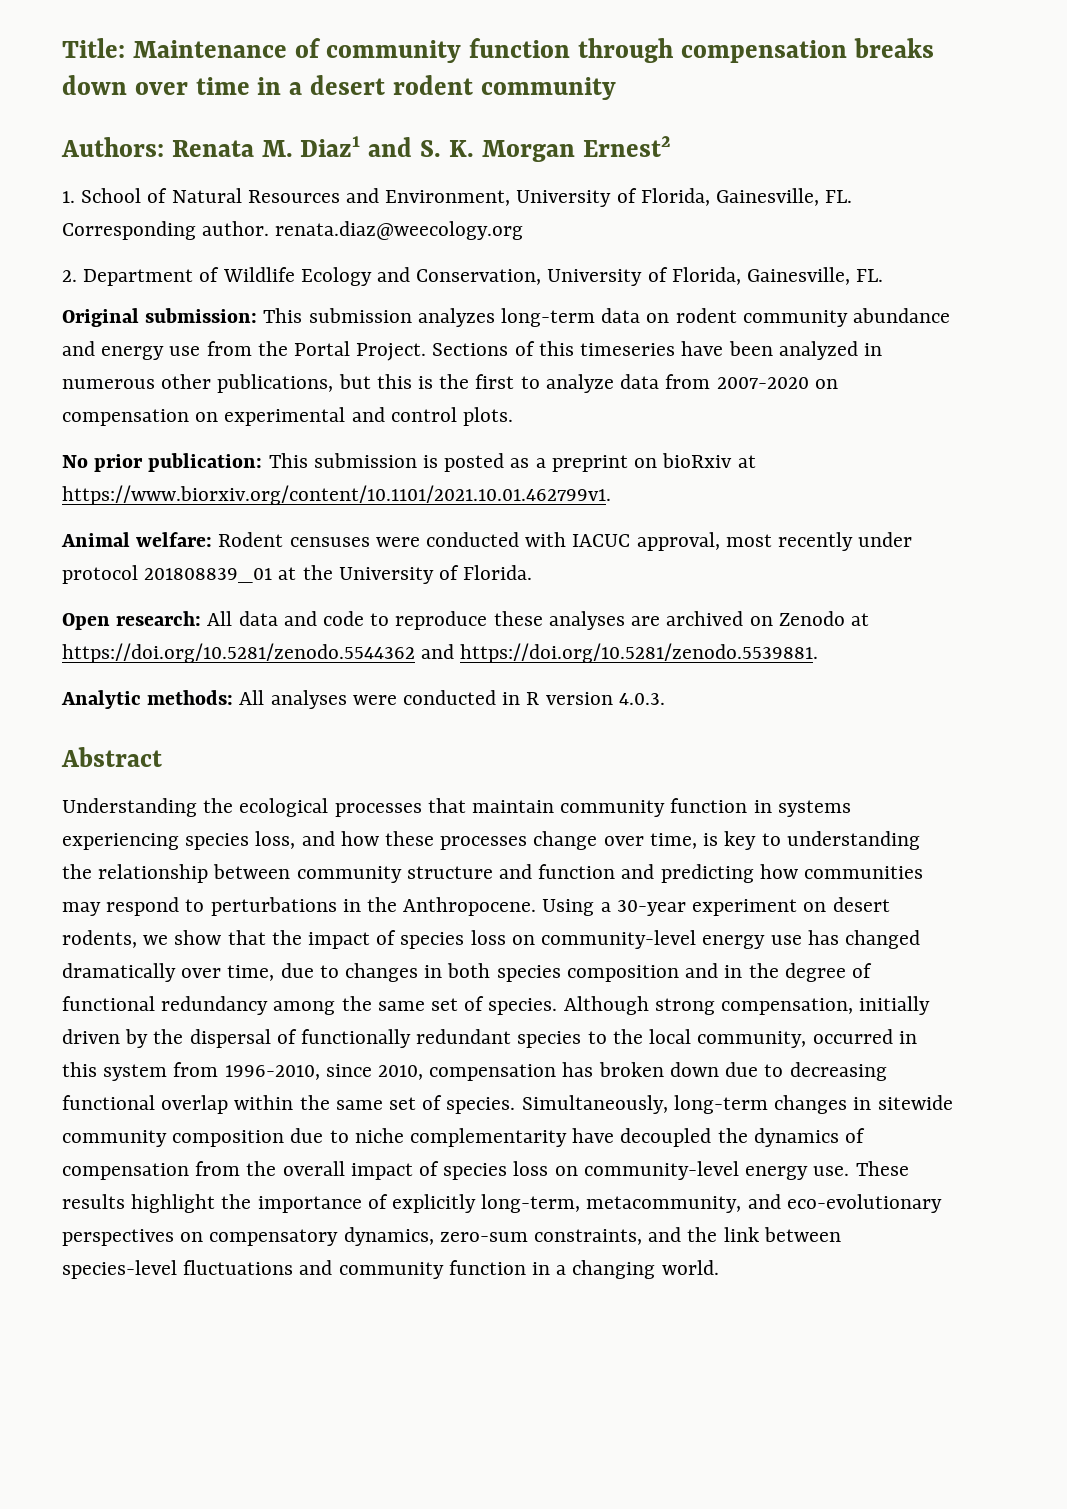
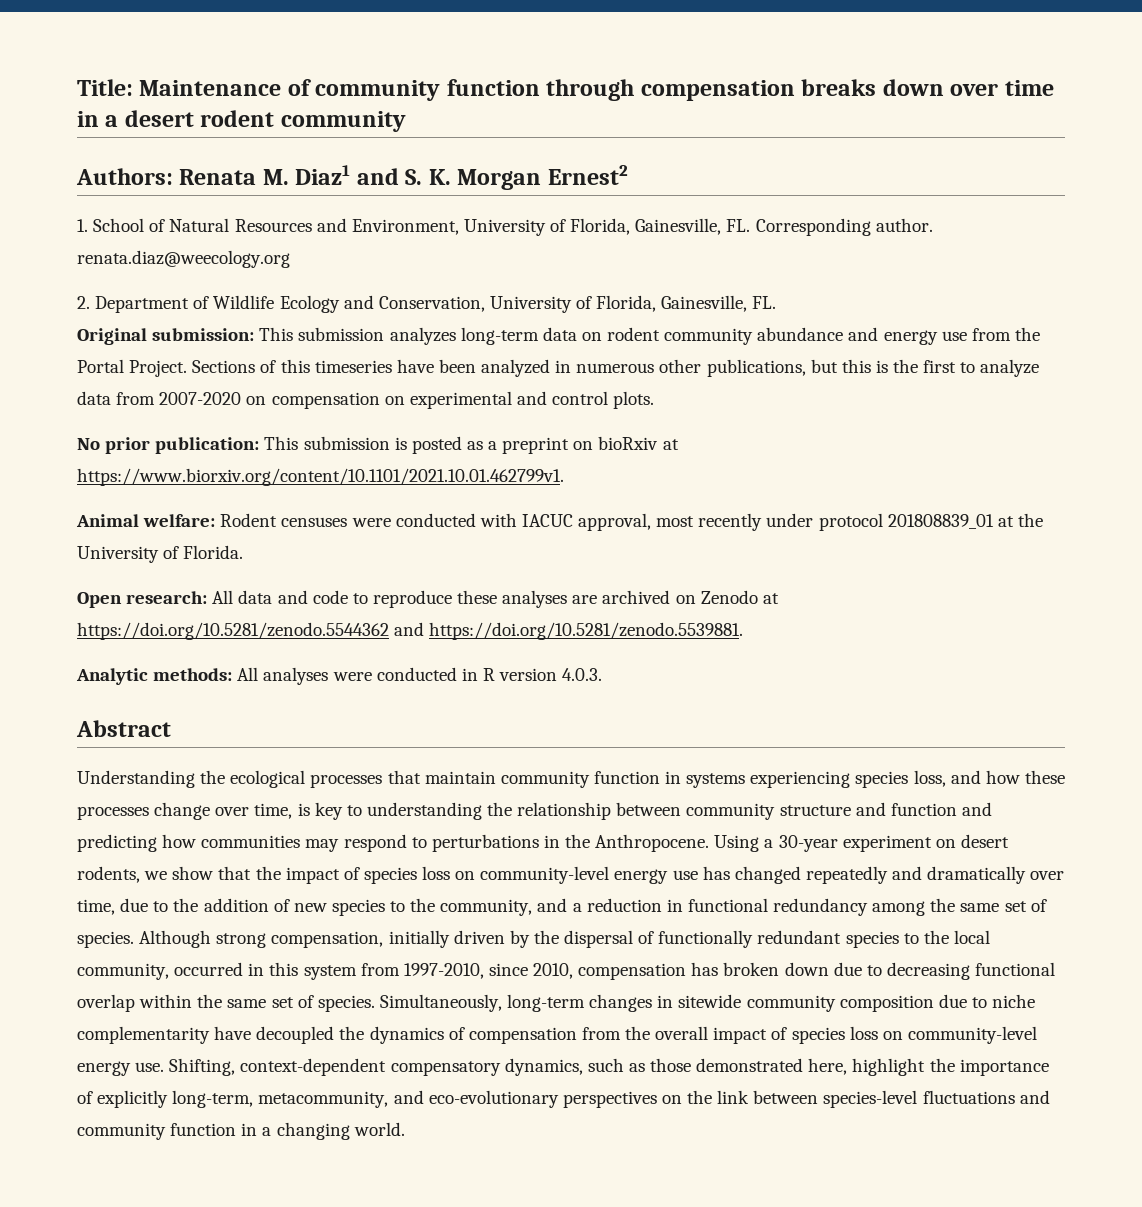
(920, 939) none -> [805,866,923,884] repeatedly and
[345,963,872,982] changes in both species composition and in the degree of -> [173,898,683,916] the addition of new species to the community, and a reduction in
[224,1065,320,1080] 1996-2010, -> [403,963,484,979] 1997-2010,
[855,1161,909,1176] [62,1194,125,1209] These results -> [169,1058,848,1076] Shifting, context-dependent compensatory dynamics, such as those demonstrated here,
[209,1227,682,1246] compensatory dynamics, zero-sum constraints, and -> (682, 1099) none

